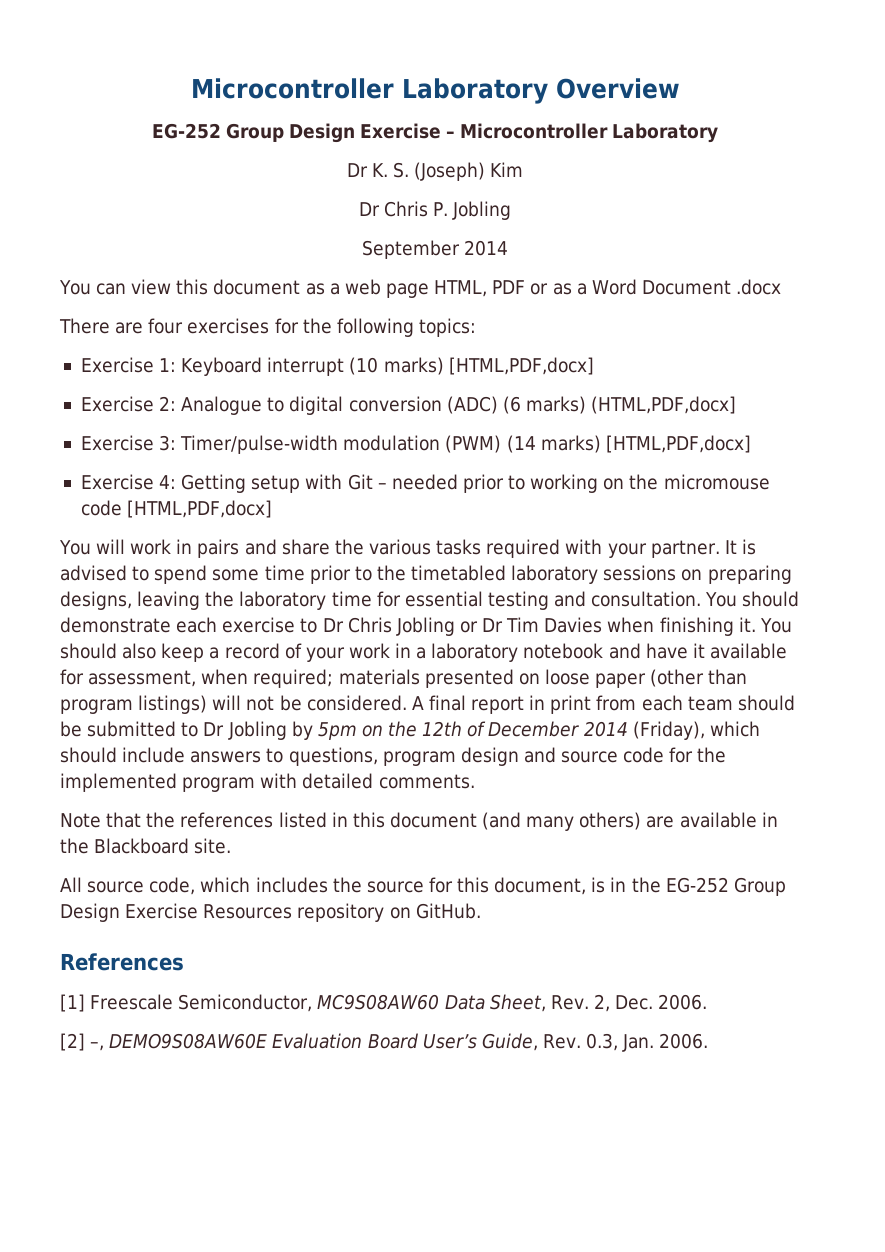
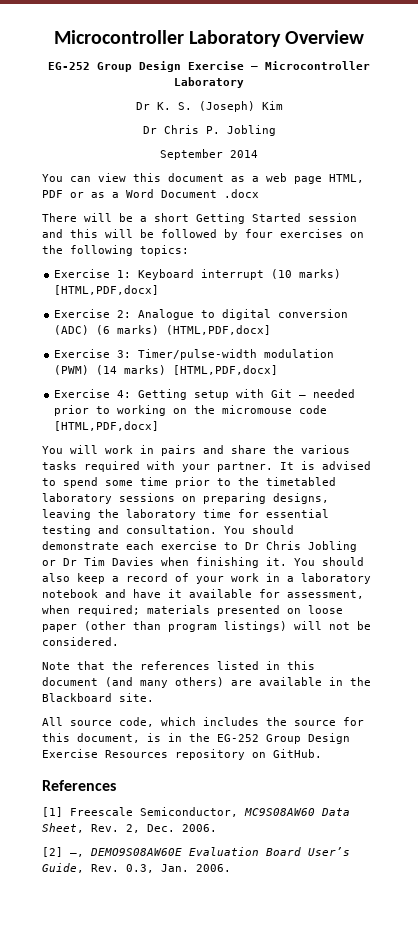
[115,322,144,334] are -> [84,213,357,224] [42,229,238,240] will be a short Getting Started session and this will be followed by
[274,318,299,334] for -> [350,232,364,238] on
[411,695,795,714] [60,721,760,740] [60,747,727,766] [60,773,475,792] A final report in print from each team should be submitted to Dr Jobling by 5pm on the 12th of December 2014 (Friday), which should include answers to questions, program design and source code for the implemented program with detailed comments. -> (119, 641) none

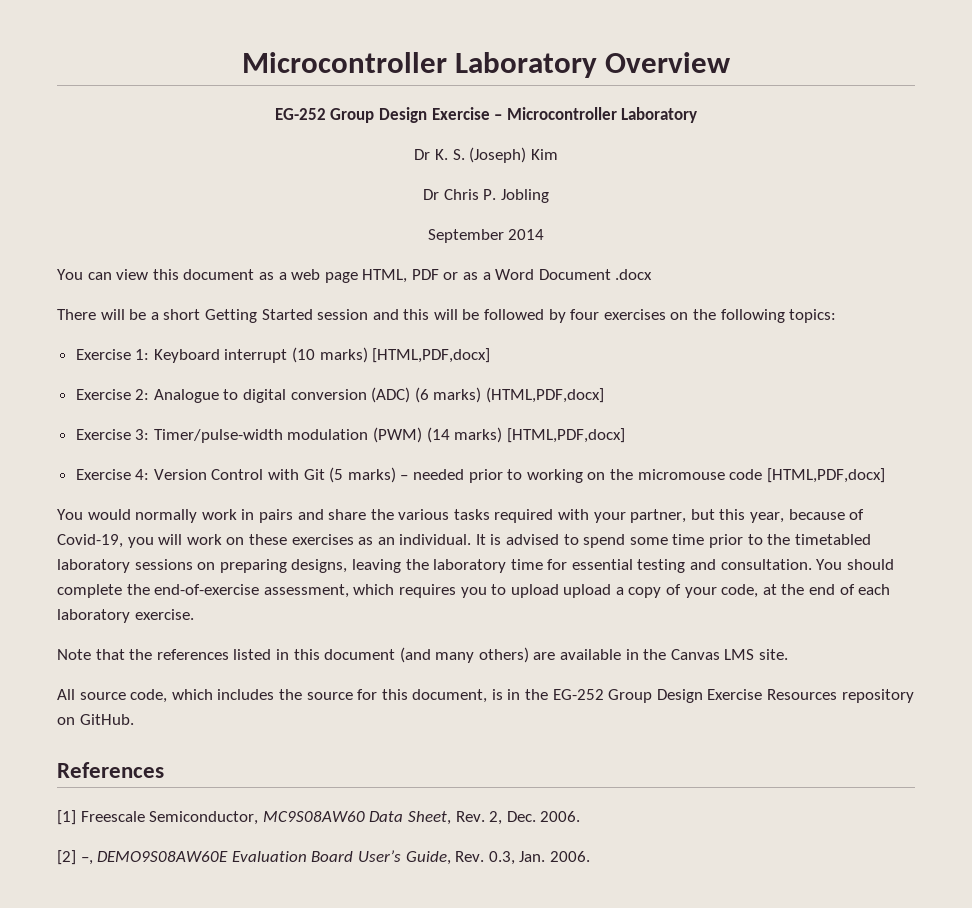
[138,389,293,400] Getting setup with Git -> [153,467,396,483] Version Control with Git (5 marks)
[70,445,98,454] will -> [87,509,198,523] would normally
[217,462,273,472] partner. -> [630,509,865,523] [57,534,472,548] partner, but this year, because of Covid-19, you will work on these exercises as an individual.
[42,541,357,552] [42,557,364,568] [42,573,371,584] [42,589,364,599] [42,605,343,616] [42,621,371,632] [42,637,119,646] demonstrate each exercise to Dr Chris Jobling or Dr Tim Davies when finishing it. You should also keep a record of your work in a laboratory notebook and have it available for assessment, when required; materials presented on loose paper (other than program listings) will not be considered. -> [57,584,891,598] [57,609,194,623] complete the end-of-exercise assessment, which requires you to upload upload a copy of your code, at the end of each laboratory exercise.
[42,693,112,702] Blackboard -> [670,649,755,660] Canvas LMS

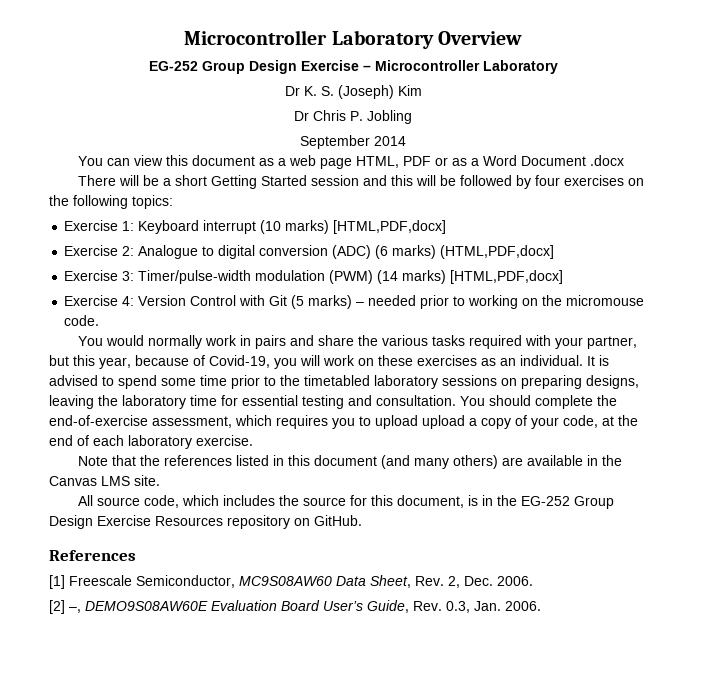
[729,468,885,483] code [HTML,PDF,docx] -> [64,315,100,326] code.

